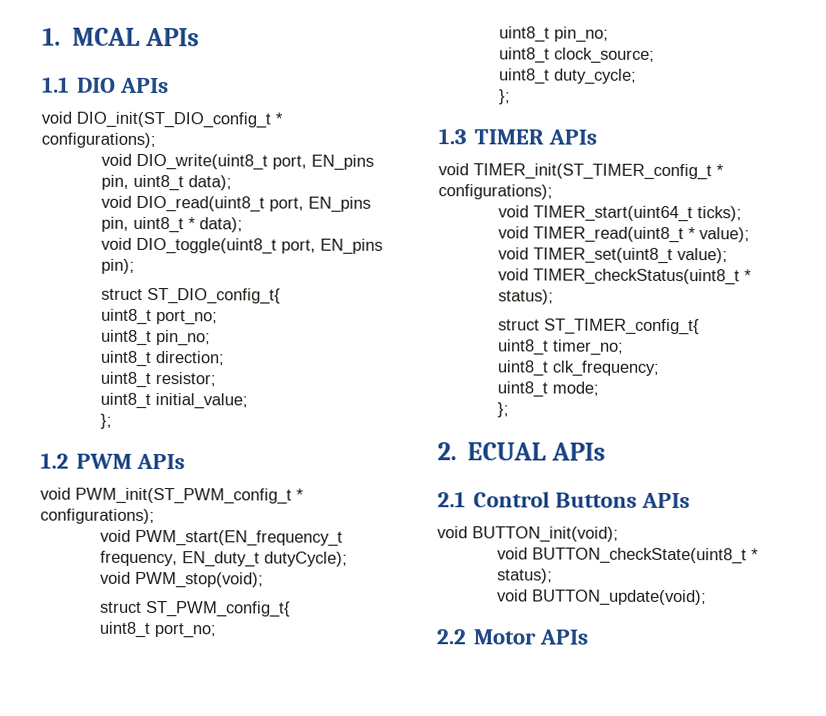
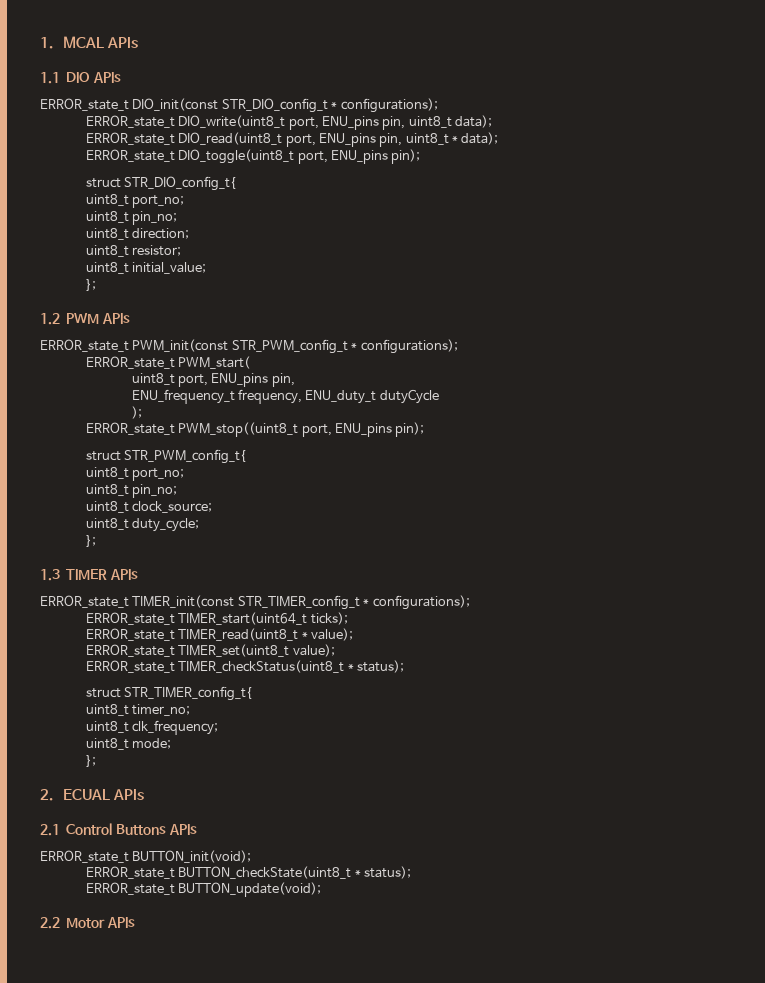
[41,111,283,129] [41,132,156,149] [101,153,133,166] void DIO_init(ST_DIO_config_t * configurations); // void -> [40,98,438,113] [85,115,175,128] ERROR_state_t DIO_init(const STR_DIO_config_t * configurations); // ERROR_state_t
[311,154,375,171] EN_pins -> [321,116,379,130] ENU_pins
[101,195,133,208] void -> [85,132,175,145] ERROR_state_t
[308,196,372,213] EN_pins -> [318,133,376,147] ENU_pins
[101,237,133,250] void -> [85,149,175,162] ERROR_state_t
[320,238,384,255] [101,258,136,274] [101,287,282,305] EN_pins pin); // struct ST_DIO_config_t{ -> [330,149,421,164] [85,176,237,191] ENU_pins pin); // struct STR_DIO_config_t{
[40,487,304,505] [40,508,155,525] [100,529,344,547] [100,550,349,568] [100,571,265,589] [100,600,292,618] void PWM_init(ST_PWM_config_t * configurations); // void PWM_start(EN_frequency_t frequency, EN_duty_t dutyCycle); // void PWM_stop(void); // struct ST_PWM_config_t{ -> [40,339,458,354] [85,356,251,369] [131,373,295,387] [131,389,439,404] [131,406,142,419] [85,422,425,437] [85,449,247,464] ERROR_state_t PWM_init(const STR_PWM_config_t * configurations); // ERROR_state_t PWM_start( // uint8_t port, ENU_pins pin, // ENU_frequency_t frequency, ENU_duty_t dutyCycle // ); // ERROR_state_t PWM_stop((uint8_t port, ENU_pins pin); // struct STR_PWM_config_t{
[438,163,724,181] [438,184,553,200] [498,205,530,218] void TIMER_init(ST_TIMER_config_t * configurations); // void -> [40,595,470,610] [85,612,175,625] ERROR_state_t TIMER_init(const STR_TIMER_config_t * configurations); // ERROR_state_t
[498,226,530,239] void -> [85,628,175,641] ERROR_state_t
[498,247,530,260] void -> [85,644,175,657] ERROR_state_t
[498,268,530,281] void -> [85,660,175,673] ERROR_state_t
[544,318,701,336] ST_TIMER_config_t{ -> [124,686,253,701] STR_TIMER_config_t{
[437,526,468,539] void -> [40,850,129,863] ERROR_state_t
[497,547,529,560] void -> [85,866,175,879] ERROR_state_t
[497,589,529,602] void -> [85,882,175,895] ERROR_state_t

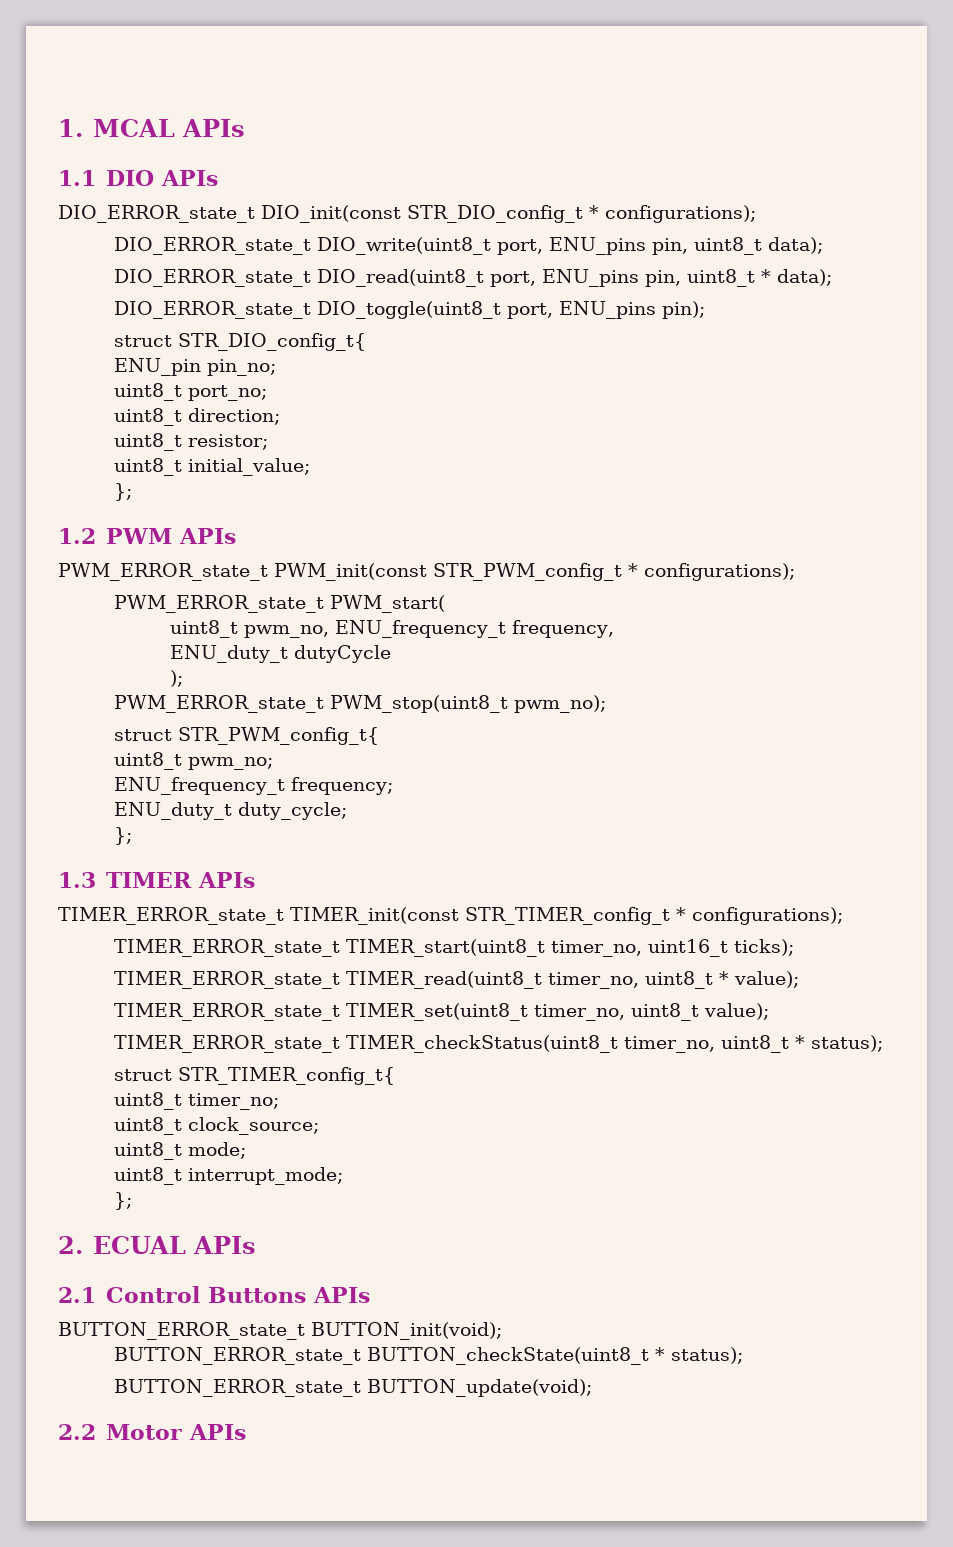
[40,98,129,111] ERROR_state_t -> [58,205,255,223] DIO_ERROR_state_t
[85,115,175,128] ERROR_state_t -> [114,237,312,255] DIO_ERROR_state_t
[85,132,175,145] ERROR_state_t -> [114,269,312,287] DIO_ERROR_state_t
[85,149,175,162] ERROR_state_t -> [114,301,312,319] DIO_ERROR_state_t
[85,194,185,208] [85,211,178,225] // uint8_t port_no; // uint8_t pin_no; -> [114,358,277,376] [114,383,268,401] // ENU_pin pin_no; // uint8_t port_no;
[40,339,129,352] ERROR_state_t -> [58,563,268,581] PWM_ERROR_state_t
[85,356,175,369] ERROR_state_t -> [114,595,325,613] PWM_ERROR_state_t
[178,373,295,387] port, ENU_pins pin, // -> [244,625,330,638] pwm_no,
(303, 396) none -> (615, 629) //
[85,422,425,437] [85,449,247,464] [85,467,185,481] [85,484,178,498] [85,501,213,513] [85,518,129,530] ERROR_state_t PWM_stop((uint8_t port, ENU_pins pin); // struct STR_PWM_config_t{ // uint8_t port_no; // uint8_t pin_no; // uint8_t clock_source; // uint8_t -> [114,695,607,713] [114,727,380,745] [114,752,274,770] [114,777,394,795] [114,802,233,820] PWM_ERROR_state_t PWM_stop(uint8_t pwm_no); // struct STR_PWM_config_t{ // uint8_t pwm_no; // ENU_frequency_t frequency; // ENU_duty_t
[40,595,129,608] ERROR_state_t -> [58,907,284,925] TIMER_ERROR_state_t
[85,612,348,625] [85,628,353,641] [85,644,335,657] [85,660,345,673] ERROR_state_t TIMER_start(uint64_t ticks); // ERROR_state_t TIMER_read(uint8_t * value); // ERROR_state_t TIMER_set(uint8_t value); // ERROR_state_t TIMER_checkStatus(uint8_t -> [114,939,795,957] [114,971,800,989] [114,1003,770,1021] [114,1035,790,1053] TIMER_ERROR_state_t TIMER_start(uint8_t timer_no, uint16_t ticks); // TIMER_ERROR_state_t TIMER_read(uint8_t timer_no, uint8_t * value); // TIMER_ERROR_state_t TIMER_set(uint8_t timer_no, uint8_t value); // TIMER_ERROR_state_t TIMER_checkStatus(uint8_t timer_no, uint8_t
[132,720,219,735] clk_frequency; -> [188,1117,320,1135] clock_source;
(172, 743) none -> [114,1167,344,1185] // uint8_t interrupt_mode;
[40,850,129,863] ERROR_state_t -> [58,1322,305,1340] BUTTON_ERROR_state_t
[85,866,175,879] ERROR_state_t -> [114,1347,362,1365] BUTTON_ERROR_state_t
[85,882,175,895] ERROR_state_t -> [114,1379,362,1397] BUTTON_ERROR_state_t

